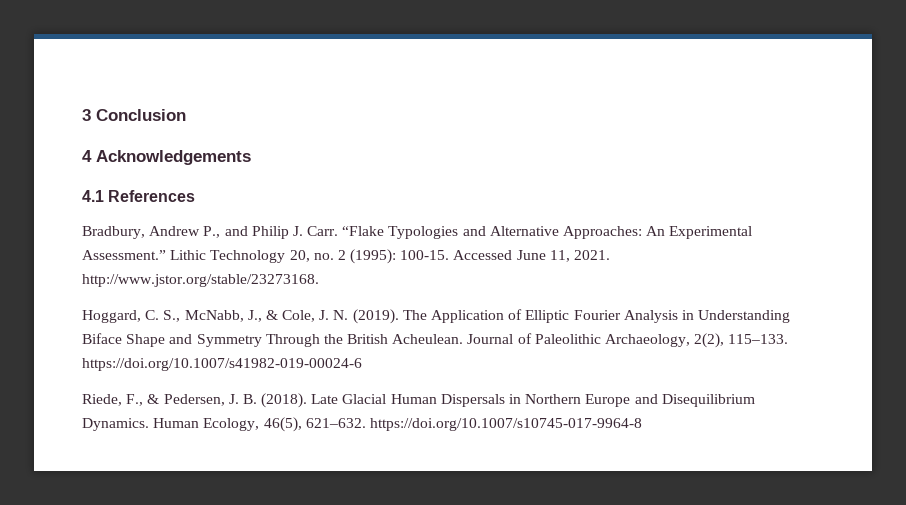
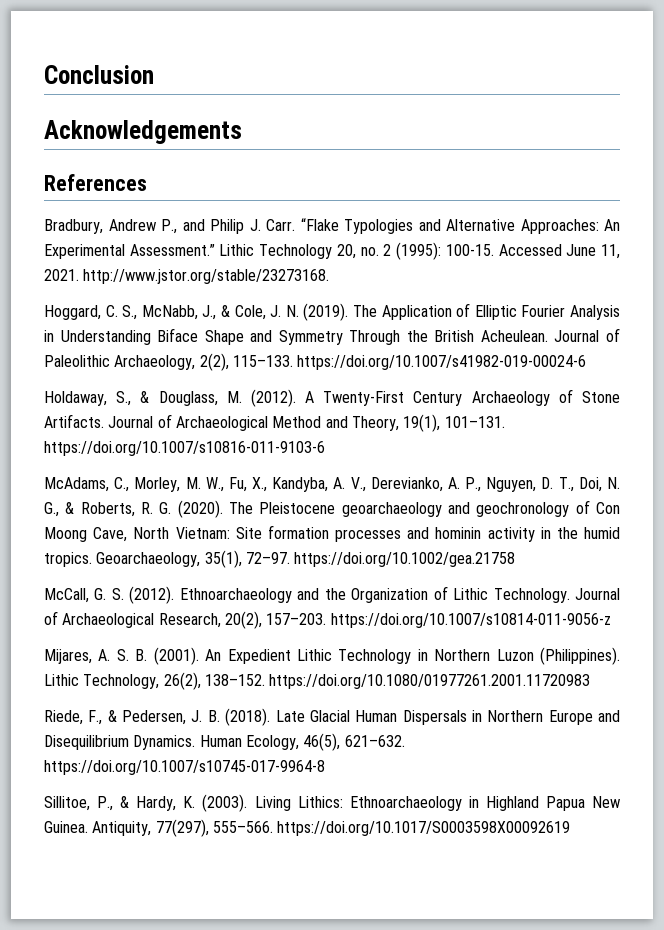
[82,109,91,121] 3 -> (44, 74) none
[82,150,92,162] 4 -> (154, 74) none
[82,190,104,202] 4.1 -> (242, 132) none
(362, 364) none -> [44,389,620,407] [44,414,505,432] [44,441,325,456] [44,477,620,492] [44,500,620,518] [44,525,620,542] [44,550,516,568] [44,586,620,604] [44,611,611,629] [44,647,620,665] [44,672,591,690] // Holdaway, S., & Douglass, M. (2012). A Twenty-First Century Archaeology of Stone Artifacts. Journal of Archaeological Method and Theory, 19(1), 101–131. https://doi.org/10.1007/s10816-011-9103-6 // McAdams, C., Morley, M. W., Fu, X., Kandyba, A. V., Derevianko, A. P., Nguyen, D. T., Doi, N. G., & Roberts, R. G. (2020). The Pleistocene geoarchaeology and geochronology of Con Moong Cave, North Vietnam: Site formation processes and hominin activity in the humid tropics. Geoarchaeology, 35(1), 72–97. https://doi.org/10.1002/gea.21758 // McCall, G. S. (2012). Ethnoarchaeology and the Organization of Lithic Technology. Journal of Archaeological Research, 20(2), 157–203. https://doi.org/10.1007/s10814-011-9056-z // Mijares, A. S. B. (2001). An Expedient Lithic Technology in Northern Luzon (Philippines). Lithic Technology, 26(2), 138–152. https://doi.org/10.1080/01977261.2001.11720983
(642, 424) none -> [44,794,620,812] [44,819,571,837] // Sillitoe, P., & Hardy, K. (2003). Living Lithics: Ethnoarchaeology in Highland Papua New Guinea. Antiquity, 77(297), 555–566. https://doi.org/10.1017/S0003598X00092619

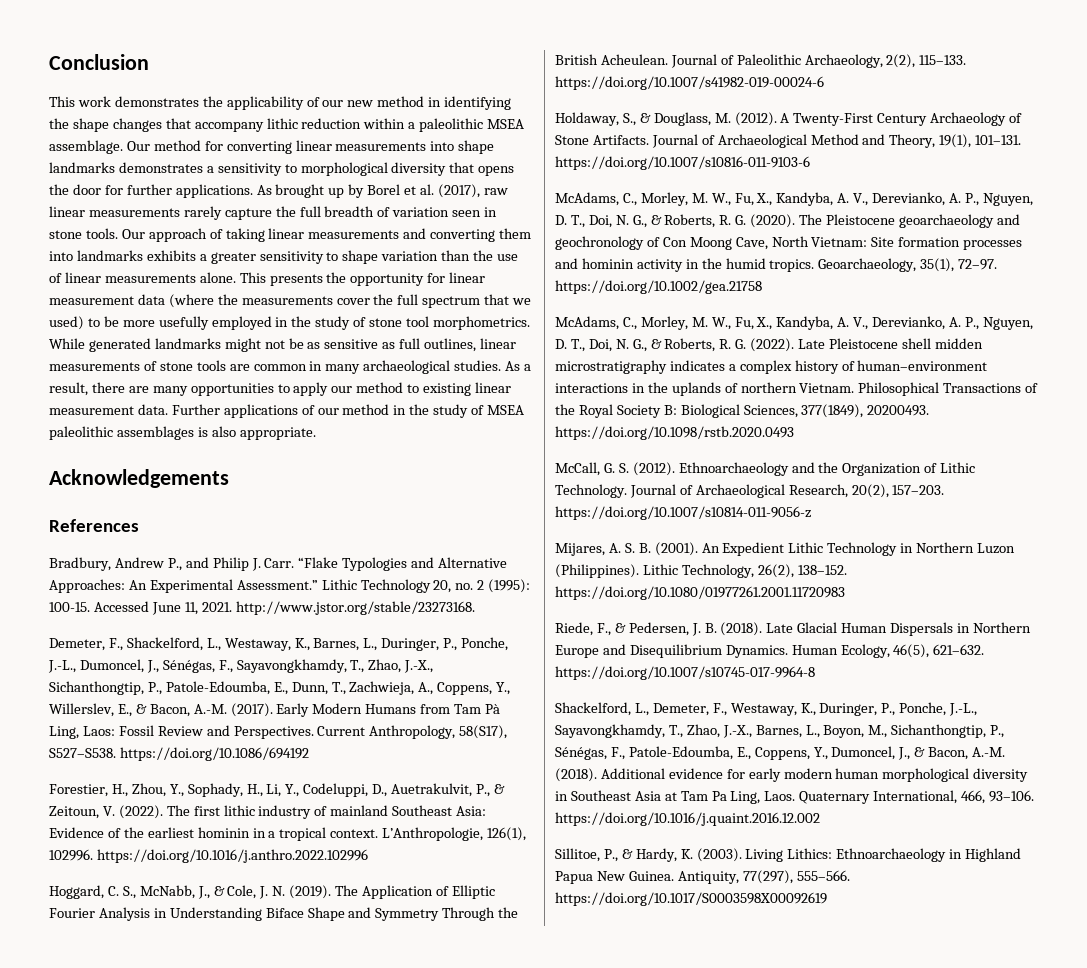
(154, 74) none -> [49,96,512,110] [49,118,525,132] [49,140,495,154] [49,162,515,176] [49,184,508,198] [49,206,498,220] [49,228,532,242] [49,250,519,264] [49,272,486,286] [49,294,532,308] [49,316,530,330] [49,338,517,352] [49,360,532,374] [49,382,512,396] [49,404,525,418] [49,426,316,440] // This work demonstrates the applicability of our new method in identifying the shape changes that accompany lithic reduction within a paleolithic MSEA assemblage. Our method for converting linear measurements into shape landmarks demonstrates a sensitivity to morphological diversity that opens the door for further applications. As brought up by Borel et al. (2017), raw linear measurements rarely capture the full breadth of variation seen in stone tools. Our approach of taking linear measurements and converting them into landmarks exhibits a greater sensitivity to shape variation than the use of linear measurements alone. This presents the opportunity for linear measurement data (where the measurements cover the full spectrum that we used) to be more usefully employed in the study of stone tool morphometrics. While generated landmarks might not be as sensitive as full outlines, linear measurements of stone tools are common in many archaeological studies. As a result, there are many opportunities to apply our method to existing linear measurement data. Further applications of our method in the study of MSEA paleolithic assemblages is also appropriate.
(330, 276) none -> [49,637,509,651] [48,659,434,673] [49,681,511,695] [49,703,501,717] [49,725,508,739] [49,747,309,761] [49,783,505,797] [49,805,487,819] [49,827,527,841] [49,849,368,863] // Demeter, F., Shackelford, L., Westaway, K., Barnes, L., Duringer, P., Ponche, J.-L., Dumoncel, J., Sénégas, F., Sayavongkhamdy, T., Zhao, J.-X., Sichanthongtip, P., Patole-Edoumba, E., Dunn, T., Zachwieja, A., Coppens, Y., Willerslev, E., & Bacon, A.-M. (2017). Early Modern Humans from Tam Pà Ling, Laos: Fossil Review and Perspectives. Current Anthropology, 58(S17), S527–S538. https://doi.org/10.1086/694192 // Forestier, H., Zhou, Y., Sophady, H., Li, Y., Codeluppi, D., Auetrakulvit, P., & Zeitoun, V. (2022). The first lithic industry of mainland Southeast Asia: Evidence of the earliest hominin in a tropical context. L’Anthropologie, 126(1), 102996. https://doi.org/10.1016/j.anthro.2022.102996
(516, 559) none -> [555,316,1033,330] [555,338,983,352] [555,360,988,374] [555,382,1039,396] [555,404,930,418] [555,426,794,440] // McAdams, C., Morley, M. W., Fu, X., Kandyba, A. V., Derevianko, A. P., Nguyen, D. T., Doi, N. G., & Roberts, R. G. (2022). Late Pleistocene shell midden microstratigraphy indicates a complex history of human–environment interactions in the uplands of northern Vietnam. Philosophical Transactions of the Royal Society B: Biological Sciences, 377(1849), 20200493. https://doi.org/10.1098/rstb.2020.0493
(325, 767) none -> [555,702,978,716] [555,724,1005,738] [555,746,1006,760] [555,768,1029,782] [555,790,1035,804] [555,812,820,826] // Shackelford, L., Demeter, F., Westaway, K., Duringer, P., Ponche, J.-L., Sayavongkhamdy, T., Zhao, J.-X., Barnes, L., Boyon, M., Sichanthongtip, P., Sénégas, F., Patole-Edoumba, E., Coppens, Y., Dumoncel, J., & Bacon, A.-M. (2018). Additional evidence for early modern human morphological diversity in Southeast Asia at Tam Pa Ling, Laos. Quaternary International, 466, 93–106. https://doi.org/10.1016/j.quaint.2016.12.002

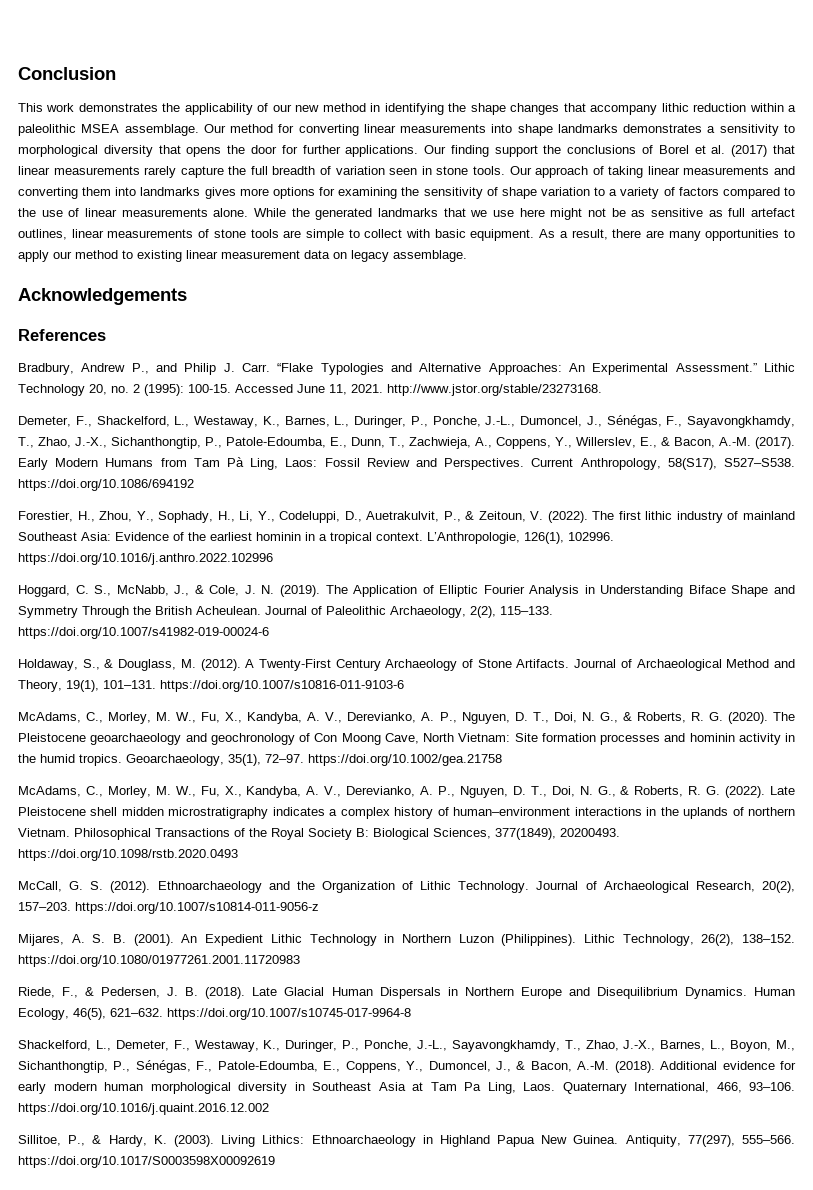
[256,184,365,198] As brought up by -> [424,145,654,157] Our finding support the conclusions of
[437,184,508,198] (2017), raw -> [731,145,795,157] (2017) that
[146,250,471,264] exhibits a greater sensitivity to shape variation than -> [204,187,795,199] gives more options for examining the sensitivity of shape variation to a variety of factors compared to
[239,272,486,286] [49,294,532,308] [49,316,530,330] [49,338,221,352] This presents the opportunity for linear measurement data (where the measurements cover the full spectrum that we used) to be more usefully employed in the study of stone tool morphometrics. While generated landmarks -> [254,208,545,220] While the generated landmarks that we use here
(421, 343) none -> [750,208,795,217] artefact
[253,360,502,374] common in many archaeological studies. -> [305,229,535,241] simple to collect with basic equipment.
[137,404,525,418] [49,426,316,440] data. Further applications of our method in the study of MSEA paleolithic assemblages is also appropriate. -> [304,250,467,262] data on legacy assemblage.

